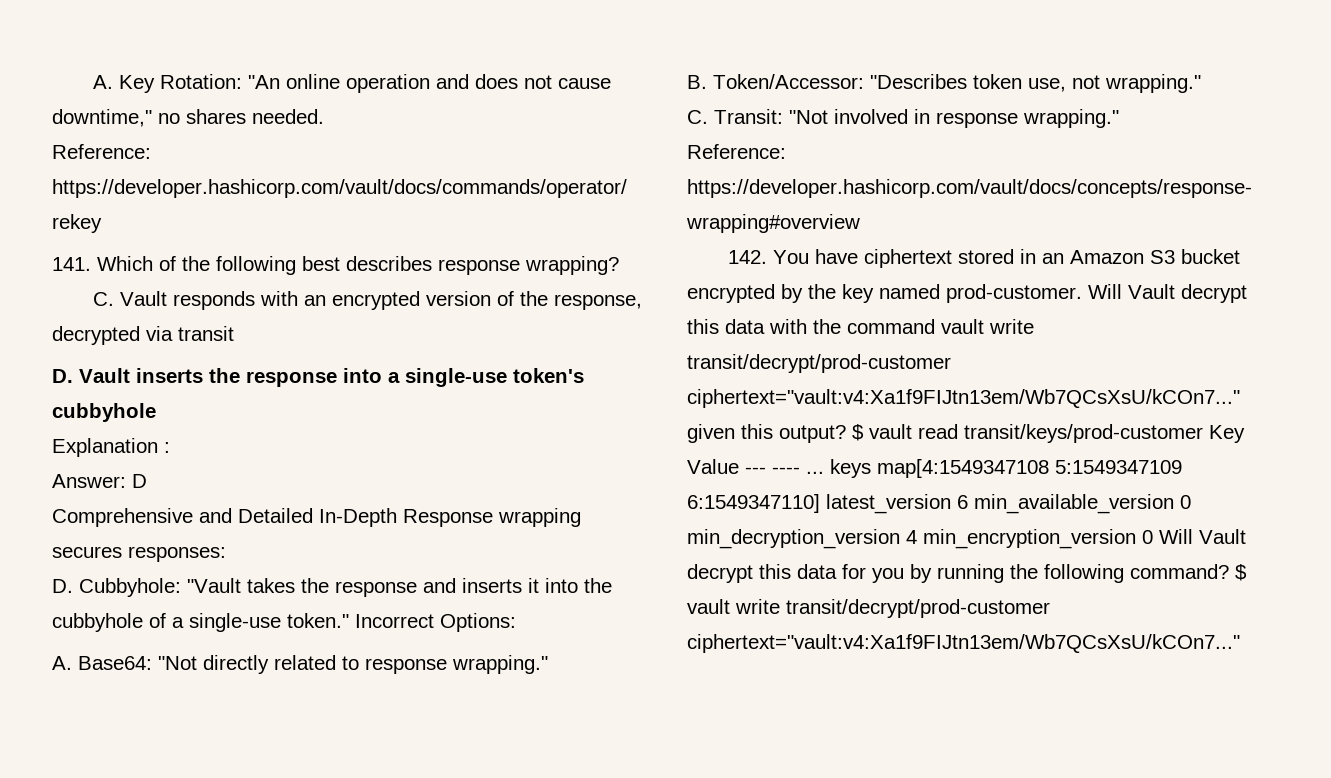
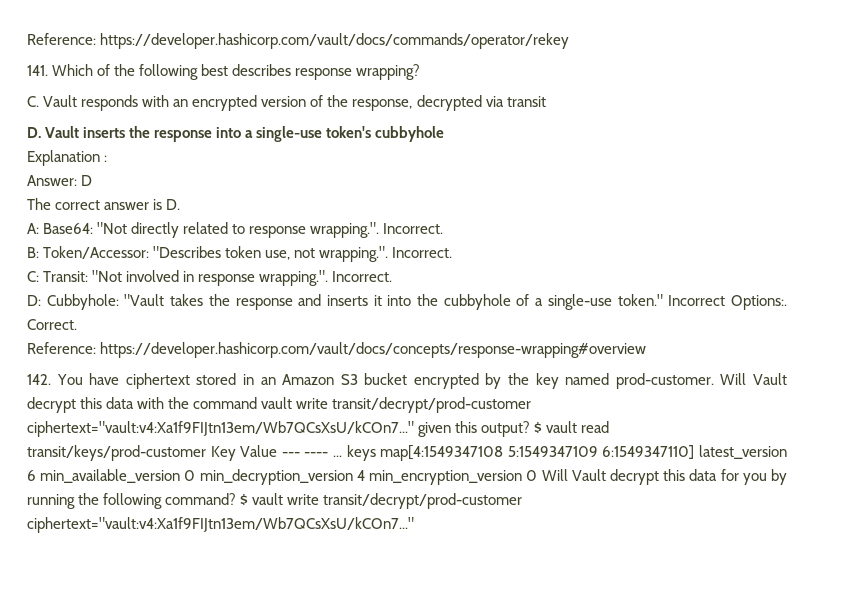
[93,74,612,93] [52,109,324,127] A. Key Rotation: "An online operation and does not cause downtime," no shares needed. // -> (27, 39) none
[52,508,581,527] [52,546,226,562] [52,579,73,593] Comprehensive and Detailed In-Depth Response wrapping secures responses: // D. -> [27,198,181,210] [27,222,444,238] [27,246,453,262] [27,270,393,286] [27,295,41,306] The correct answer is D. // A: Base64: "Not directly related to response wrapping.". Incorrect. // B: Token/Accessor: "Describes token use, not wrapping.". Incorrect. // C: Transit: "Not involved in response wrapping.". Incorrect. // D:
[440,613,516,632] [52,655,548,674] [687,74,1201,93] [687,109,1119,128] Options: // A. Base64: "Not directly related to response wrapping." // B. Token/Accessor: "Describes token use, not wrapping." // C. Transit: "Not involved in response wrapping." -> [731,295,787,310] [27,319,77,330] Options:. Correct.

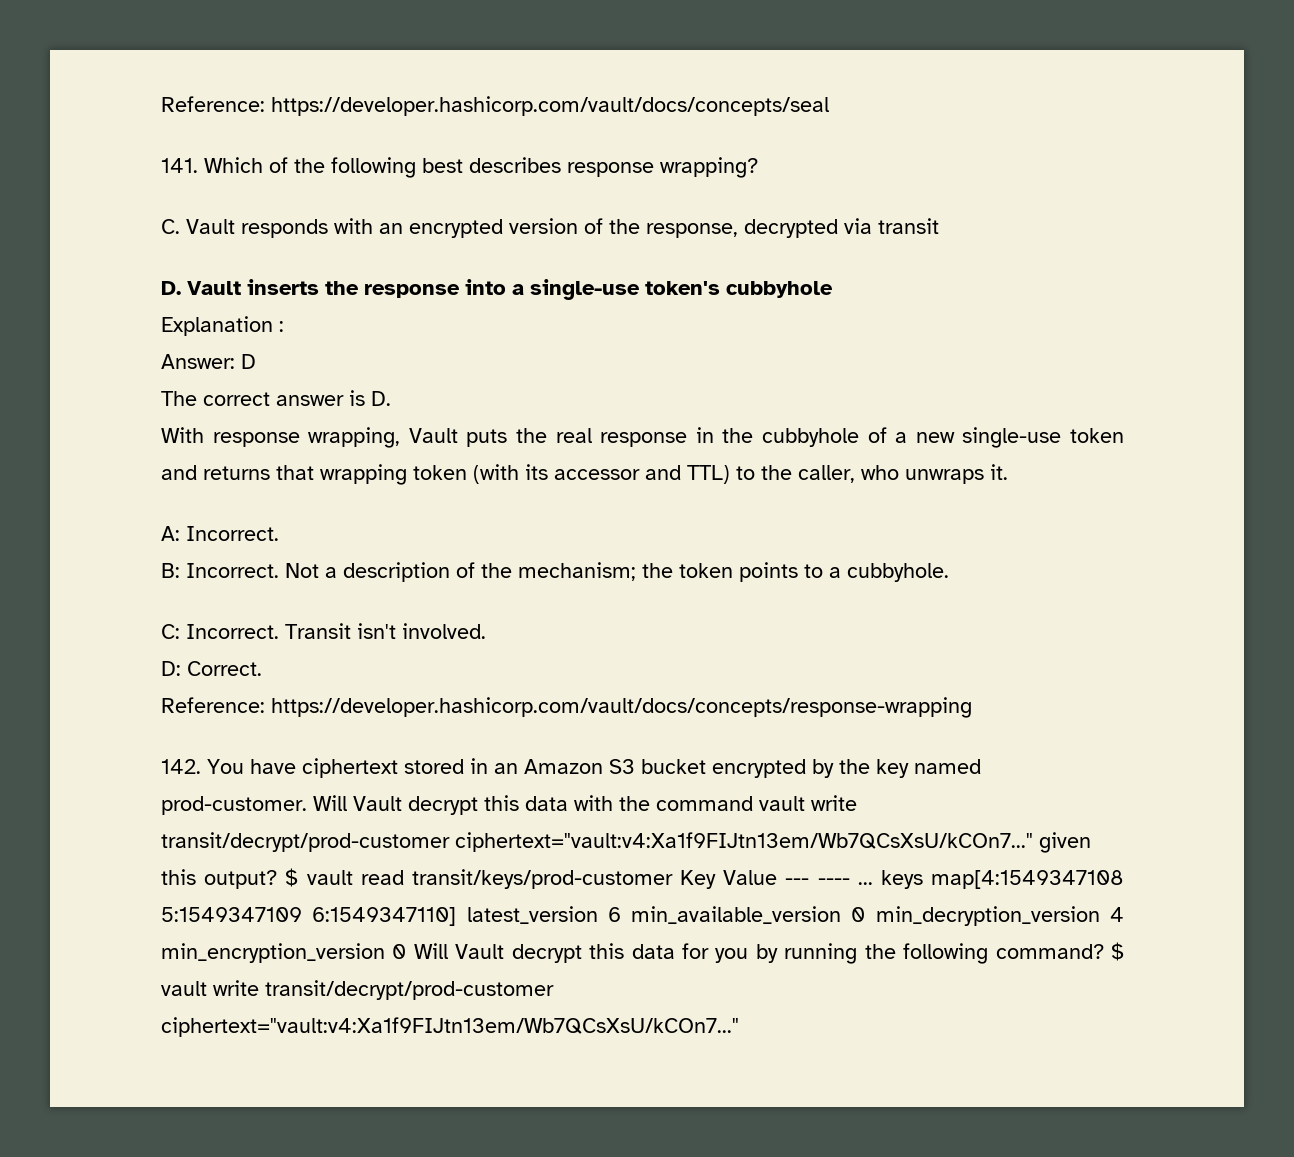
[27,33,570,49] Reference: https://developer.hashicorp.com/vault/docs/commands/operator/rekey -> [161,96,829,116] Reference: https://developer.hashicorp.com/vault/docs/concepts/seal
[27,222,444,238] [27,246,453,262] [27,270,393,286] [27,294,787,310] A: Base64: "Not directly related to response wrapping.". Incorrect. // B: Token/Accessor: "Describes token use, not wrapping.". Incorrect. // C: Transit: "Not involved in response wrapping.". Incorrect. // D: Cubbyhole: "Vault takes the response and inserts it into the cubbyhole of a single-use token." Incorrect Options:. -> [161,427,1125,448] [161,464,1008,485] [161,526,279,541] [161,562,949,582] [161,623,486,639] [161,661,181,676] With response wrapping, Vault puts the real response in the cubbyhole of a new single-use token and returns that wrapping token (with its accessor and TTL) to the caller, who unwraps it. // A: Incorrect. // B: Incorrect. Not a description of the mechanism; the token points to a cubbyhole. // C: Incorrect. Transit isn't involved. // D:
[100,342,647,358] https://developer.hashicorp.com/vault/docs/concepts/response-wrapping#overview -> [271,697,972,718] https://developer.hashicorp.com/vault/docs/concepts/response-wrapping

